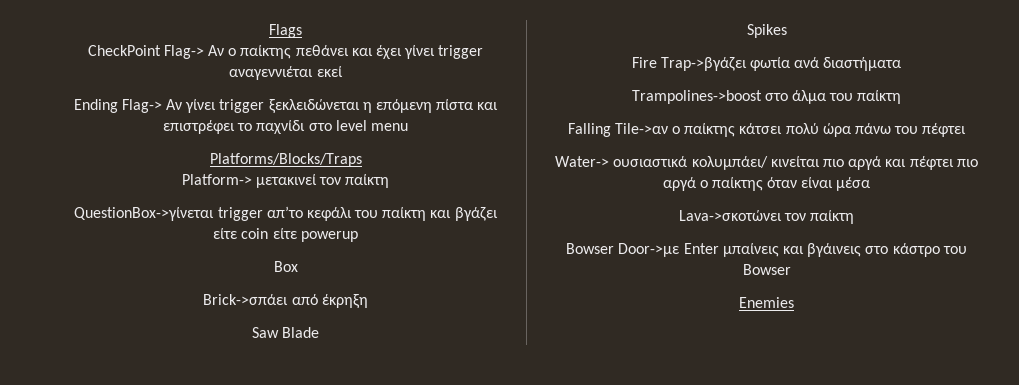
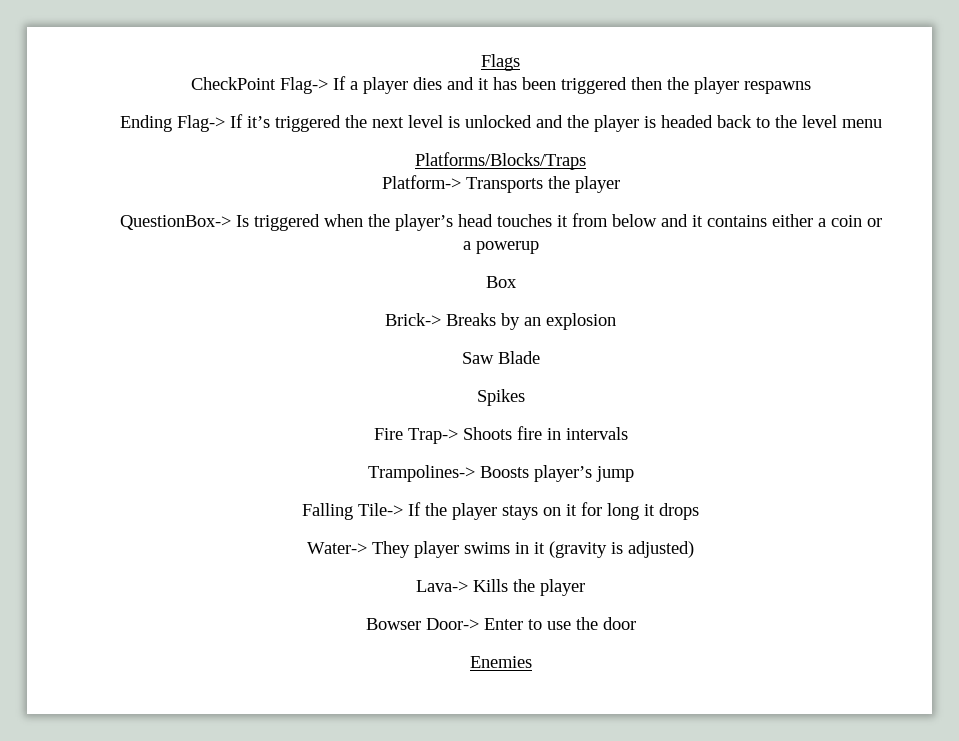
[208,45,484,59] [229,66,343,80] [73,99,499,114] [163,120,408,134] [209,153,362,167] [181,174,390,188] [74,206,498,221] [213,228,358,242] [273,261,298,272] [203,294,368,309] [251,327,320,338] [746,24,787,38] [631,57,902,71] [631,90,902,104] [567,123,967,137] [555,156,978,170] [662,177,871,191] [678,210,855,224] [566,243,967,257] [742,264,791,275] Αν ο παίκτης πεθάνει και έχει γίνει trigger αναγεννιέται εκεί // Ending Flag-> Αν γίνει trigger ξεκλειδώνεται η επόμενη πίστα και επιστρέφει το παχνίδι στο level menu // Platforms/Blocks/Traps // Platform-> μετακινεί τον παίκτη // QuestionBox->γίνεται trigger απ’το κεφάλι του παίκτη και βγάζει είτε coin είτε powerup // Box // Brick->σπάει από έκρηξη // Saw Blade // Spikes // Fire Trap->βγάζει φωτία ανά διαστήματα // Trampolines->boost στο άλμα του παίκτη // Falling Tile->αν ο παίκτης κάτσει πολύ ώρα πάνω του πέφτει // Water-> ουσιαστικά κολυμπάει/ κινείται πιο αργά και πέφτει πιο αργά ο παίκτης όταν είναι μέσα // Lava->σκοτώνει τον παίκτη // Bowser Door->με Enter μπαίνεις και βγάινεις στο κάστρο του Bowser -> [332,76,811,94] [119,114,882,132] [415,152,586,170] [381,175,620,193] [119,213,882,231] [462,241,539,254] [485,276,517,288] [385,313,616,330] [461,351,540,364] [476,389,525,406] [373,426,628,444] [367,465,634,482] [302,502,699,520] [307,541,694,558] [416,579,585,596] [365,617,636,630] If a player dies and it has been triggered then the player respawns // Ending Flag-> If it’s triggered the next level is unlocked and the player is headed back to the level menu // Platforms/Blocks/Traps // Platform-> Transports the player // QuestionBox-> Is triggered when the player’s head touches it from below and it contains either a coin or a powerup // Box // Brick-> Breaks by an explosion // Saw Blade // Spikes // Fire Trap-> Shoots fire in intervals // Trampolines-> Boosts player’s jump // Falling Tile-> If the player stays on it for long it drops // Water-> They player swims in it (gravity is adjusted) // Lava-> Kills the player // Bowser Door-> Enter to use the door

